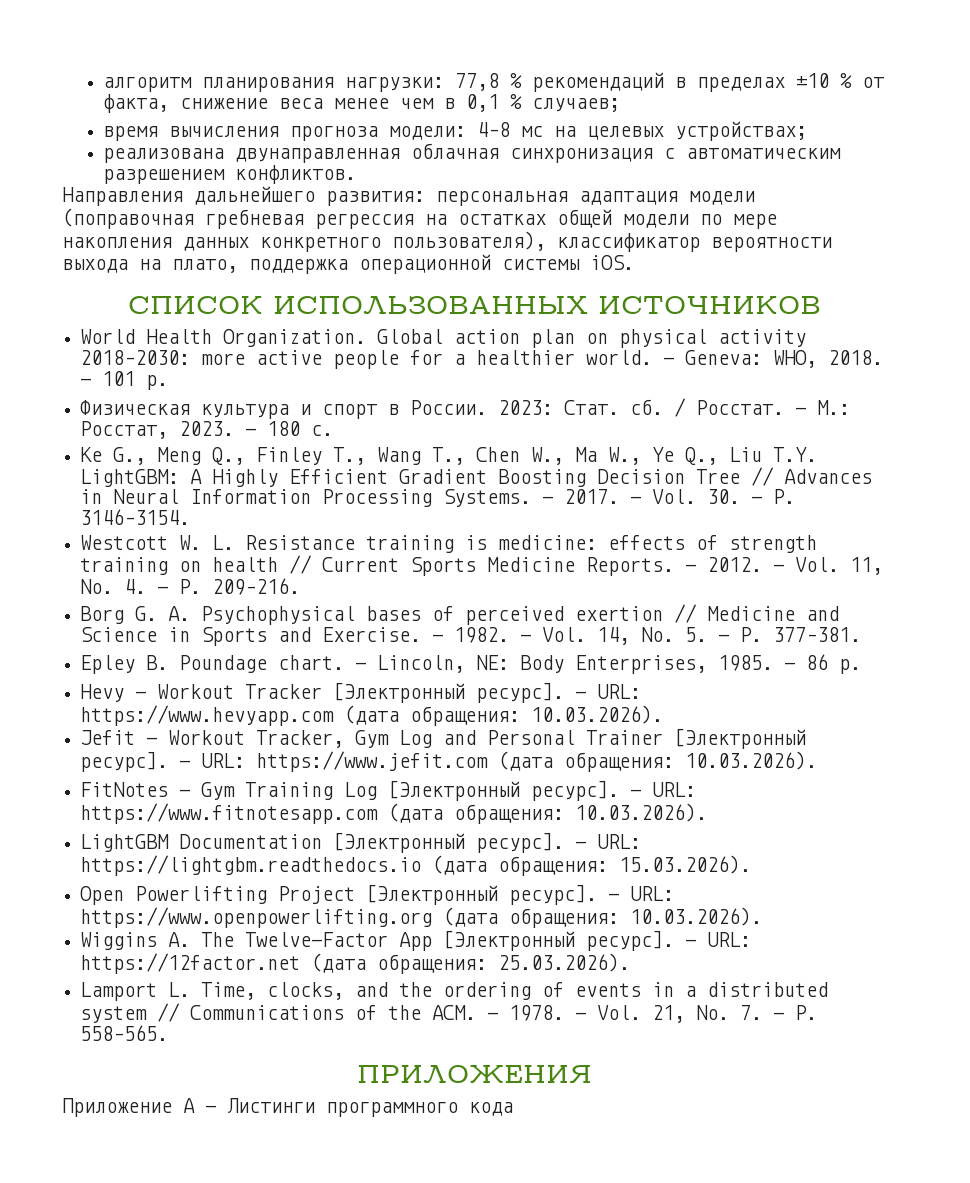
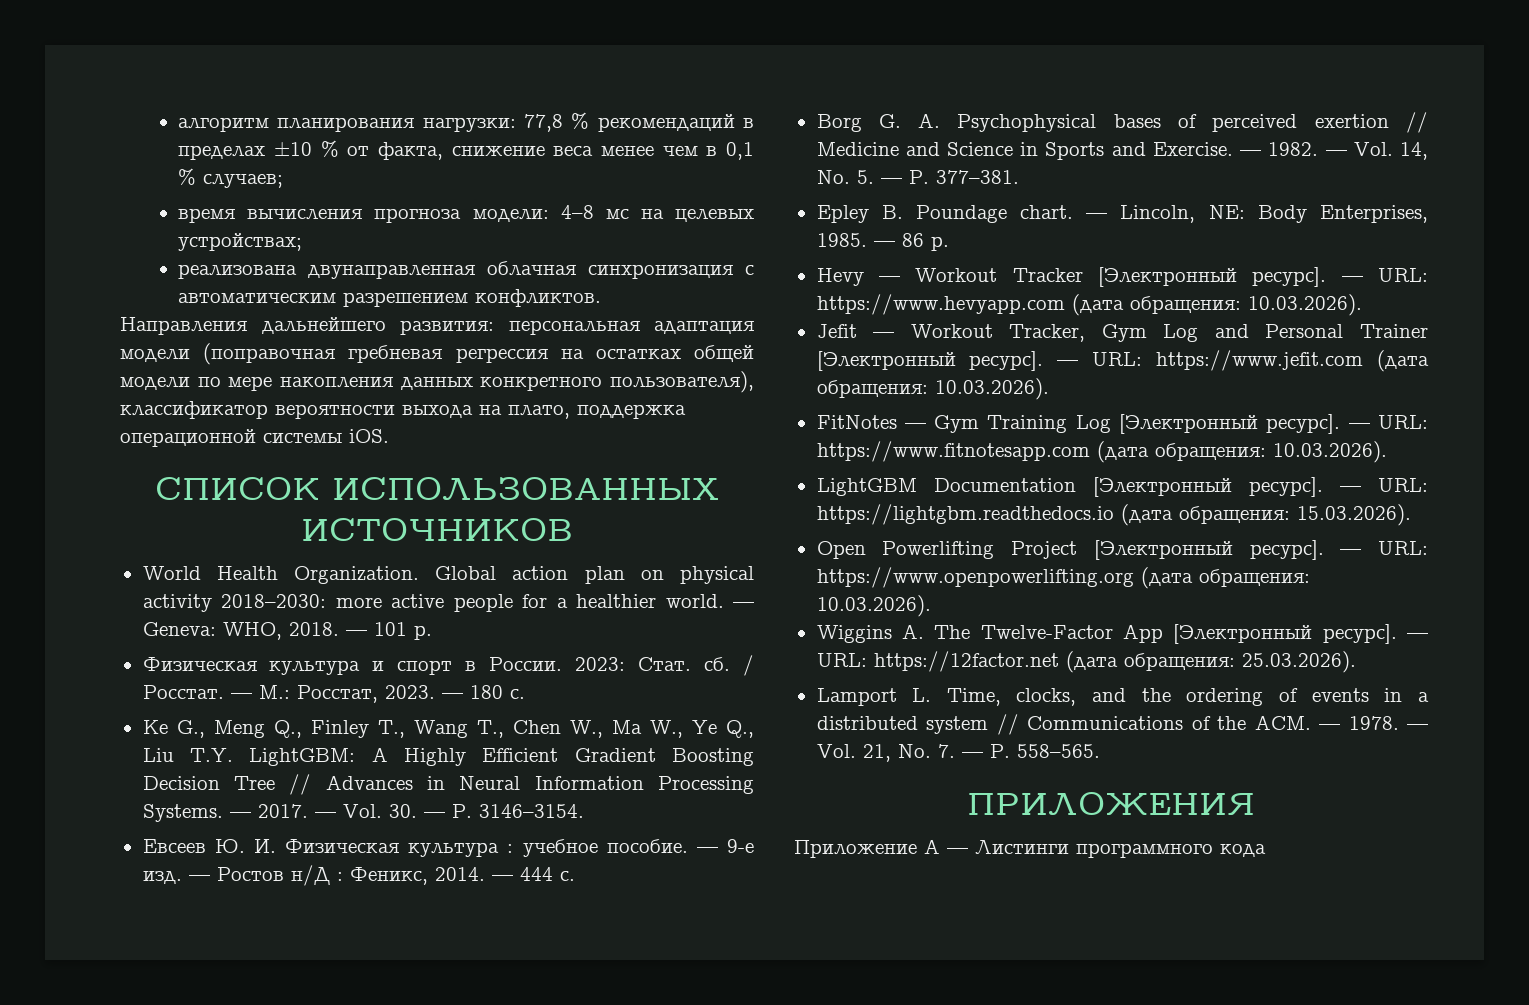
[80,535,818,553] [80,555,884,576] [80,578,301,595] Westcott W. L. Resistance training is medicine: effects of strength training on health // Current Sports Medicine Reports. — 2012. — Vol. 11, No. 4. — P. 209–216. -> [142,839,754,857] [142,865,575,886] Евсеев Ю. И. Физическая культура : учебное пособие. — 9-е изд. — Ростов н/Д : Феникс, 2014. — 444 с.

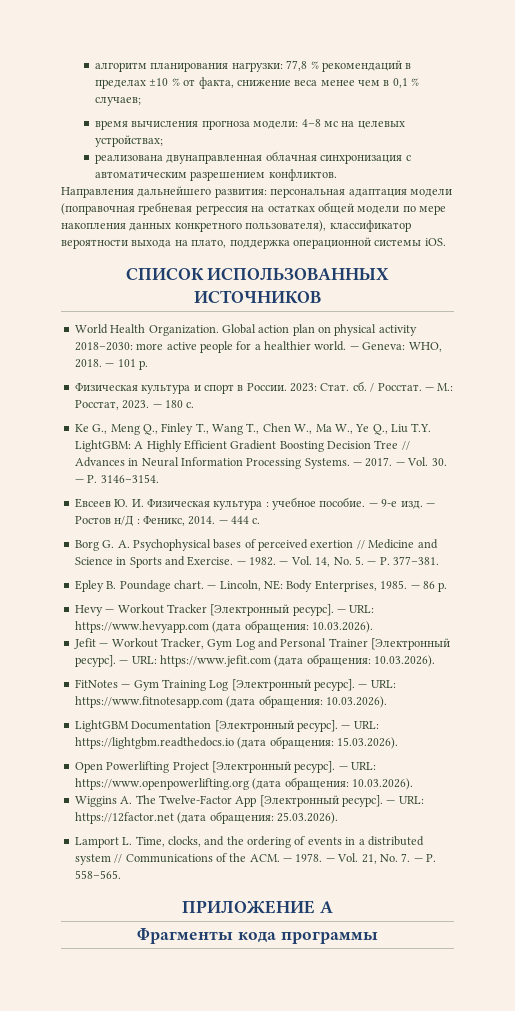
[967,792,1255,815] [794,839,1266,858] ПРИЛОЖЕНИЯ // Приложение А — Листинги программного кода -> [182,900,333,914] [137,928,378,944] ПРИЛОЖЕНИЕ А // Фрагменты кода программы

